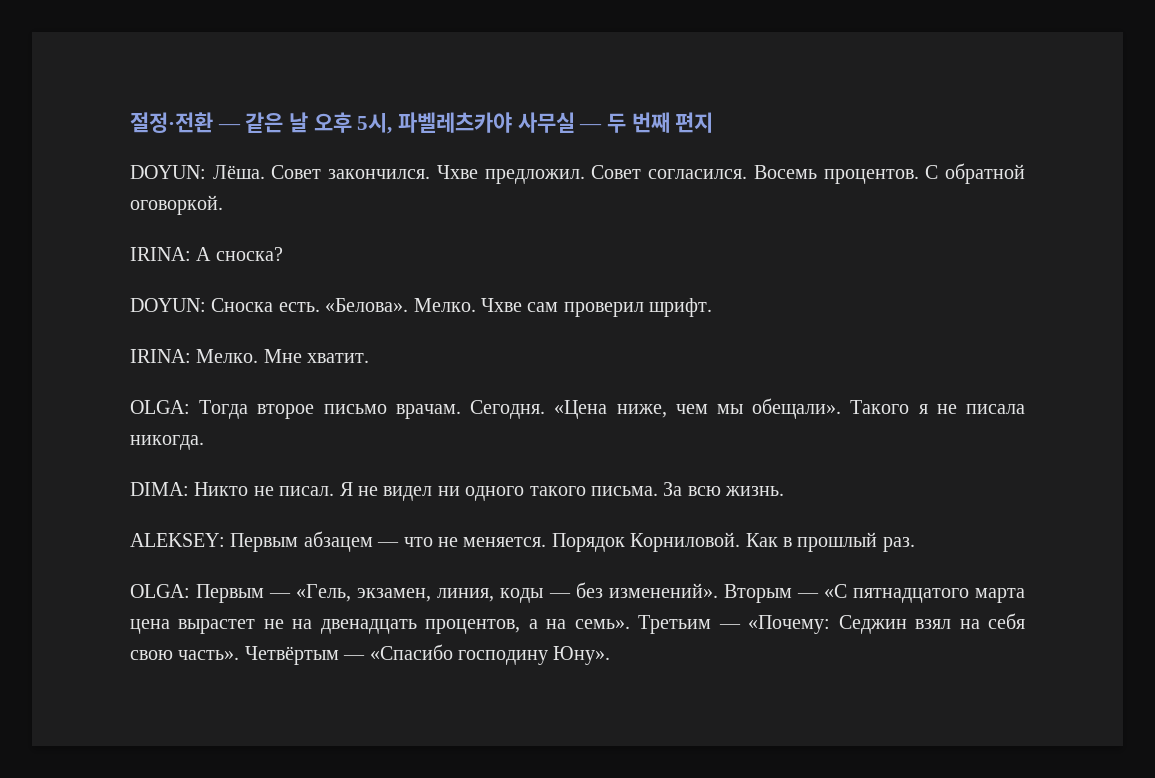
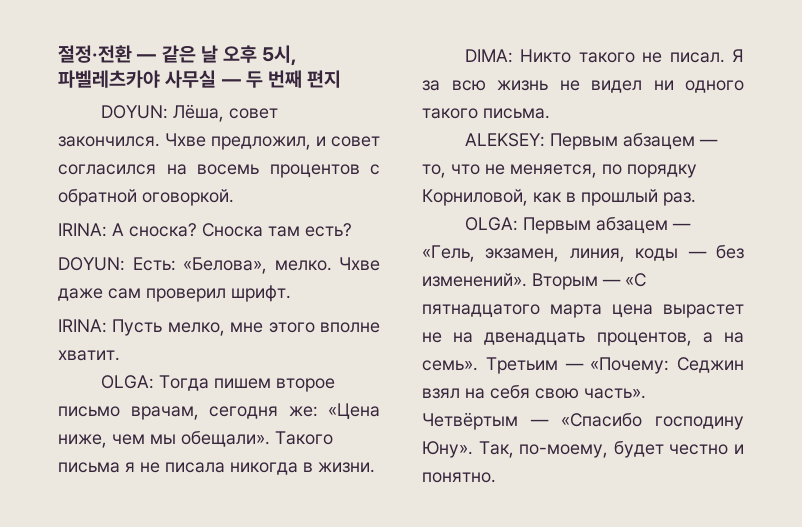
[212,165,939,184] Лёша. Совет закончился. Чхве предложил. Совет согласился. Восемь процентов. С -> [172,104,278,122] [58,133,380,150] [58,164,380,178] Лёша, совет закончился. Чхве предложил, и совет согласился на восемь процентов с
[130,298,522,312] // DOYUN: Сноска есть. «Белова». Мелко. Чхве -> [202,223,352,237] [58,257,380,274] [58,288,103,301] Сноска там есть? // DOYUN: Есть: «Белова», мелко. Чхве даже
[196,349,302,363] Мелко. Мне -> [112,319,380,336] Пусть мелко, мне этого вполне
(249, 409) none -> [213,378,271,389] пишем
[395,400,546,419] врачам. Сегодня. -> [130,406,318,420] врачам, сегодня же:
(910, 407) none -> [58,462,120,473] письма
[130,435,204,450] никогда. -> [230,462,375,475] никогда в жизни.
(249, 489) none -> [578,52,635,63] такого
(353, 489) none -> [422,80,548,91] за всю жизнь
[663,482,785,496] За всю жизнь. -> (550, 113) none
(400, 544) none -> [422,164,446,178] то,
[463,532,778,552] меняется. Порядок Корниловой. Как -> [510,164,697,178] [422,189,562,206] меняется, по порядку Корниловой, как
(265, 593) none -> [595,216,668,234] абзацем
(611, 655) none -> [478,440,744,458] [422,472,496,483] Так, по-моему, будет честно и понятно.

